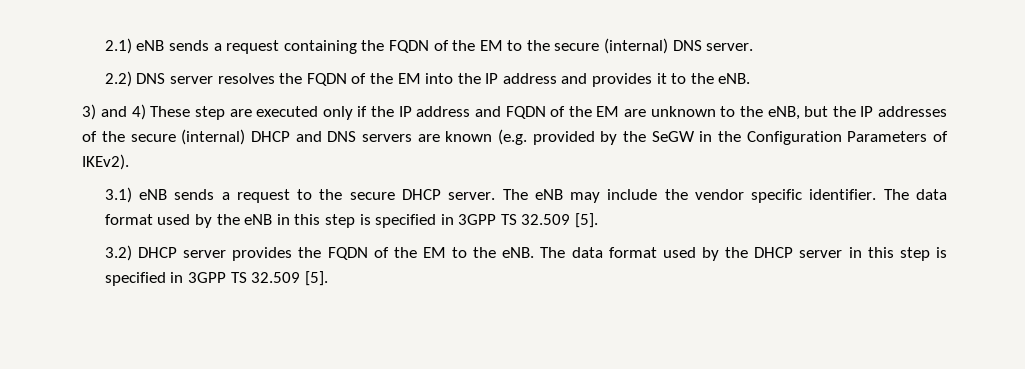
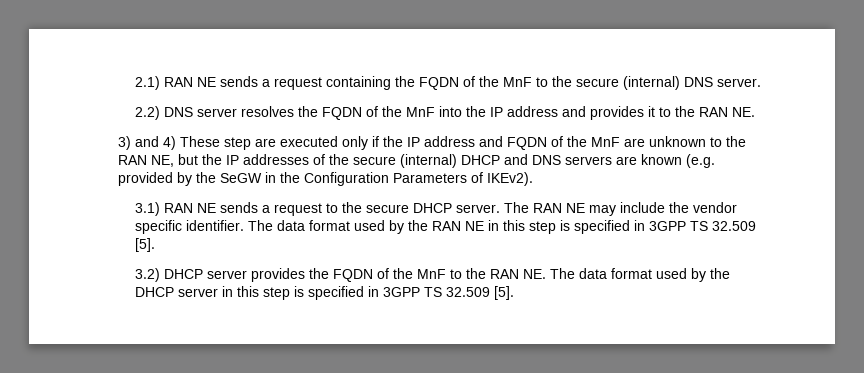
[136,40,165,51] eNB -> [164,77,217,87] RAN NE
[479,40,503,51] EM -> [503,77,533,87] MnF
[397,73,421,84] EM -> [406,107,436,117] MnF
[718,73,751,84] eNB. -> [699,107,756,117] RAN NE.
[596,106,620,117] EM -> [591,137,621,147] MnF
[767,106,800,120] eNB, -> [118,155,175,167] RAN NE,
[139,189,168,200] eNB -> [164,203,217,213] RAN NE
[534,189,563,200] eNB -> [533,203,586,213] RAN NE
[244,214,273,225] eNB -> [432,221,485,231] RAN NE
[422,247,535,258] EM to the eNB. -> [417,268,547,279] MnF to the RAN NE.

